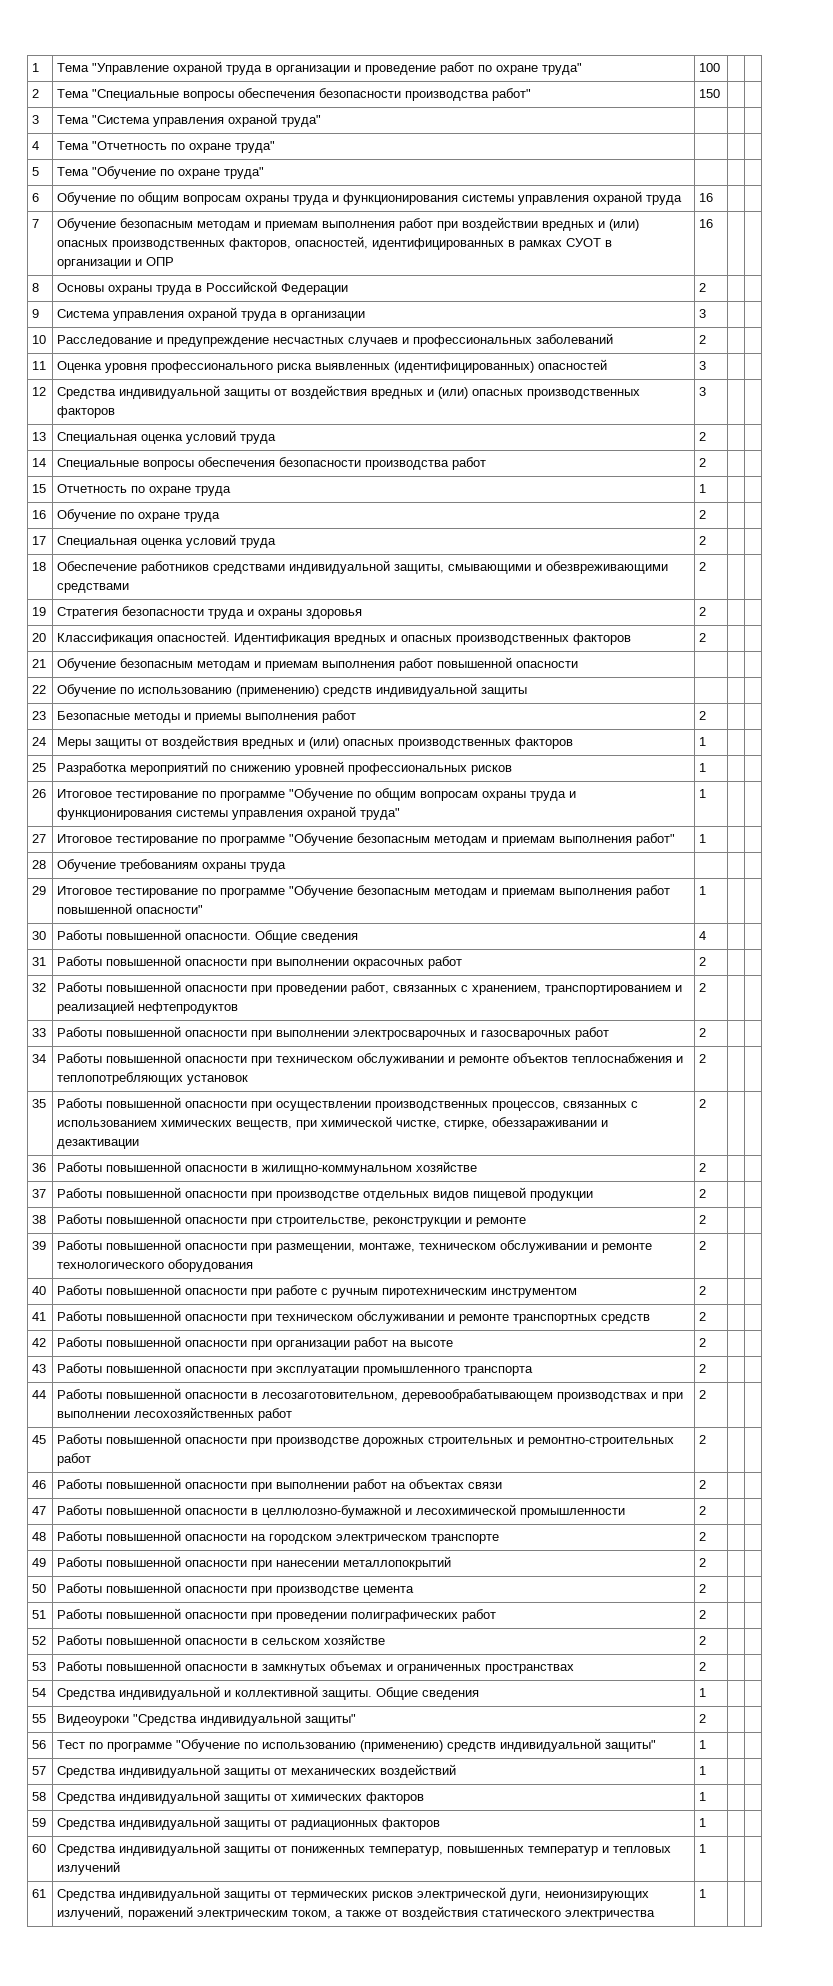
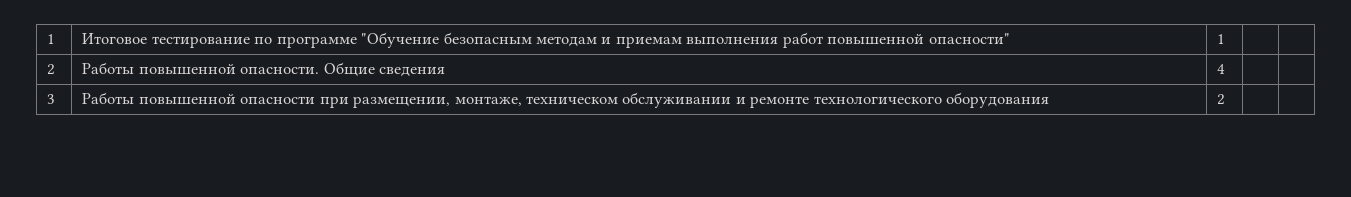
[32,63,40,72] [57,61,583,75] [699,63,721,72] [32,89,40,98] [57,88,532,101] [699,89,721,98] [32,115,40,124] [57,113,322,127] [32,141,40,150] [57,141,276,153] [32,167,40,176] [57,166,265,179] [32,193,40,202] [57,191,683,205] [699,193,714,202] [32,219,40,228] [57,217,640,231] [57,236,613,250] [57,257,175,269] [699,219,714,228] [32,283,40,292] [57,281,349,295] [699,283,707,292] [32,309,40,318] [57,307,366,321] [699,309,707,318] [32,335,47,344] [57,333,614,347] [699,335,707,344] [32,361,47,370] [57,359,608,373] [699,361,707,370] [32,387,47,396] [57,385,641,399] [57,406,116,418] [699,387,707,396] [32,432,47,441] [57,430,277,444] [699,432,707,441] [32,458,47,467] [57,457,487,470] [699,458,707,467] [32,484,47,493] [57,484,232,496] [699,484,707,493] [32,510,47,519] [57,509,221,522] [699,510,707,519] [32,536,47,545] [57,534,277,548] [699,536,707,545] [32,562,47,571] [57,560,669,574] [57,583,130,593] [699,562,707,571] [32,607,47,616] [57,606,363,619] [699,607,707,616] [32,633,47,642] [57,631,632,645] [699,633,707,642] [32,659,47,668] [57,657,579,671] [32,685,47,694] [57,683,528,697] [32,711,47,720] [57,710,357,723] [699,711,707,720] [32,737,47,746] [57,735,574,749] [699,737,707,746] [32,763,47,772] [57,761,513,775] [699,763,707,772] [32,789,47,798] [57,788,577,801] [57,806,401,820] [699,789,707,798] [32,834,47,843] [57,833,676,846] [699,834,707,843] [32,860,47,869] [57,859,287,872] [32,886,47,895] 1 | Тема "Управление охраной труда в организации и проведение работ по охране труда" | 100 | | // 2 | Тема "Специальные вопросы обеспечения безопасности производства работ" | 150 | | // 3 | Тема "Система управления охраной труда" | | | // 4 | Тема "Отчетность по охране труда" | | | // 5 | Тема "Обучение по охране труда" | | | // 6 | Обучение по общим вопросам охраны труда и функционирования системы управления охраной труда | 16 | | // 7 | Обучение безопасным методам и приемам выполнения работ при воздействии вредных и (или) опасных производственных факторов, опасностей, идентифицированных в рамках СУОТ в организации и ОПР | 16 | | // 8 | Основы охраны труда в Российской Федерации | 2 | | // 9 | Система управления охраной труда в организации | 3 | | // 10 | Расследование и предупреждение несчастных случаев и профессиональных заболеваний | 2 | | // 11 | Оценка уровня профессионального риска выявленных (идентифицированных) опасностей | 3 | | // 12 | Средства индивидуальной защиты от воздействия вредных и (или) опасных производственных факторов | 3 | | // 13 | Специальная оценка условий труда | 2 | | // 14 | Специальные вопросы обеспечения безопасности производства работ | 2 | | // 15 | Отчетность по охране труда | 1 | | // 16 | Обучение по охране труда | 2 | | // 17 | Специальная оценка условий труда | 2 | | // 18 | Обеспечение работников средствами индивидуальной защиты, смывающими и обезвреживающими средствами | 2 | | // 19 | Стратегия безопасности труда и охраны здоровья | 2 | | // 20 | Классификация опасностей. Идентификация вредных и опасных производственных факторов | 2 | | // 21 | Обучение безопасным методам и приемам выполнения работ повышенной опасности | | | // 22 | Обучение по использованию (применению) средств индивидуальной защиты | | | // 23 | Безопасные методы и приемы выполнения работ | 2 | | // 24 | Меры защиты от воздействия вредных и (или) опасных производственных факторов | 1 | | // 25 | Разработка мероприятий по снижению уровней профессиональных рисков | 1 | | // 26 | Итоговое тестирование по программе "Обучение по общим вопросам охраны труда и функционирования системы управления охраной труда" | 1 | | // 27 | Итоговое тестирование по программе "Обучение безопасным методам и приемам выполнения работ" | 1 | | // 28 | Обучение требованиям охраны труда | | | // 29 -> [47,34,56,44] 1
[32,931,47,940] 30 -> [47,64,56,75] 2
[32,957,47,966] [57,955,463,969] [699,957,707,966] [32,983,47,992] [57,981,683,995] [57,1000,239,1014] [699,983,707,992] [32,1028,47,1037] [57,1026,610,1040] [699,1028,707,1037] [32,1054,47,1063] [57,1052,684,1066] [57,1072,249,1085] [699,1054,707,1063] [32,1099,47,1108] [57,1097,639,1111] [57,1116,609,1130] [57,1139,140,1149] [699,1099,707,1108] [32,1163,47,1172] [57,1161,478,1175] [699,1163,707,1172] [32,1189,47,1198] [57,1187,594,1201] [699,1189,707,1198] [32,1215,47,1224] [57,1213,527,1227] [699,1215,707,1224] [32,1241,47,1250] 31 | Работы повышенной опасности при выполнении окрасочных работ | 2 | | // 32 | Работы повышенной опасности при проведении работ, связанных с хранением, транспортированием и реализацией нефтепродуктов | 2 | | // 33 | Работы повышенной опасности при выполнении электросварочных и газосварочных работ | 2 | | // 34 | Работы повышенной опасности при техническом обслуживании и ремонте объектов теплоснабжения и теплопотребляющих установок | 2 | | // 35 | Работы повышенной опасности при осуществлении производственных процессов, связанных с использованием химических веществ, при химической чистке, стирке, обеззараживании и дезактивации | 2 | | // 36 | Работы повышенной опасности в жилищно-коммунальном хозяйстве | 2 | | // 37 | Работы повышенной опасности при производстве отдельных видов пищевой продукции | 2 | | // 38 | Работы повышенной опасности при строительстве, реконструкции и ремонте | 2 | | // 39 -> [47,94,56,104] 3
[32,1286,47,1295] [57,1284,578,1298] [699,1286,707,1295] [32,1312,47,1321] [57,1310,651,1324] [699,1312,707,1321] [32,1338,47,1347] [57,1336,454,1350] [699,1338,707,1347] [32,1364,47,1373] [57,1362,534,1376] [699,1364,707,1373] [32,1390,47,1399] [57,1388,684,1402] [57,1407,293,1421] [699,1390,707,1399] [32,1435,47,1444] [57,1433,675,1447] [57,1453,92,1466] [699,1435,707,1444] [32,1480,47,1489] [57,1478,503,1492] [699,1480,707,1489] [32,1506,47,1515] [57,1504,626,1518] [699,1506,707,1515] [32,1532,47,1541] [57,1530,500,1544] [699,1532,707,1541] [32,1558,47,1567] [57,1556,452,1570] [699,1558,707,1567] [32,1584,47,1593] [57,1582,415,1596] [699,1584,707,1593] [32,1610,47,1619] [57,1608,497,1622] [699,1610,707,1619] [32,1636,47,1645] [57,1634,386,1645] [699,1636,707,1645] [32,1662,47,1671] [57,1660,575,1674] [699,1662,707,1671] [32,1688,47,1697] [57,1686,480,1700] [699,1688,707,1697] [32,1714,47,1723] [57,1712,357,1726] [699,1714,707,1723] [32,1740,47,1749] [57,1738,657,1752] [699,1740,707,1749] [32,1766,47,1775] [57,1764,457,1778] [699,1766,707,1775] [32,1792,47,1801] [57,1790,425,1804] [699,1792,707,1801] [32,1818,47,1827] [57,1816,441,1830] [699,1818,707,1827] [32,1844,47,1853] [57,1842,672,1856] [57,1861,121,1875] [699,1844,707,1853] [32,1889,47,1898] [57,1887,650,1901] [57,1906,656,1920] [699,1889,707,1898] // 40 | Работы повышенной опасности при работе с ручным пиротехническим инструментом | 2 | | // 41 | Работы повышенной опасности при техническом обслуживании и ремонте транспортных средств | 2 | | // 42 | Работы повышенной опасности при организации работ на высоте | 2 | | // 43 | Работы повышенной опасности при эксплуатации промышленного транспорта | 2 | | // 44 | Работы повышенной опасности в лесозаготовительном, деревообрабатывающем производствах и при выполнении лесохозяйственных работ | 2 | | // 45 | Работы повышенной опасности при производстве дорожных строительных и ремонтно-строительных работ | 2 | | // 46 | Работы повышенной опасности при выполнении работ на объектах связи | 2 | | // 47 | Работы повышенной опасности в целлюлозно-бумажной и лесохимической промышленности | 2 | | // 48 | Работы повышенной опасности на городском электрическом транспорте | 2 | | // 49 | Работы повышенной опасности при нанесении металлопокрытий | 2 | | // 50 | Работы повышенной опасности при производстве цемента | 2 | | // 51 | Работы повышенной опасности при проведении полиграфических работ | 2 | | // 52 | Работы повышенной опасности в сельском хозяйстве | 2 | | // 53 | Работы повышенной опасности в замкнутых объемах и ограниченных пространствах | 2 | | // 54 | Средства индивидуальной и коллективной защиты. Общие сведения | 1 | | // 55 | Видеоуроки "Средства индивидуальной защиты" | 2 | | // 56 | Тест по программе "Обучение по использованию (применению) средств индивидуальной защиты" | 1 | | // 57 | Средства индивидуальной защиты от механических воздействий | 1 | | // 58 | Средства индивидуальной защиты от химических факторов | 1 | | // 59 | Средства индивидуальной защиты от радиационных факторов | 1 | | // 60 | Средства индивидуальной защиты от пониженных температур, повышенных температур и тепловых излучений | 1 | | // 61 | Средства индивидуальной защиты от термических рисков электрической дуги, неионизирующих излучений, поражений электрическим током, а также от воздействия статического электричества | 1 | | -> (1226, 99) none

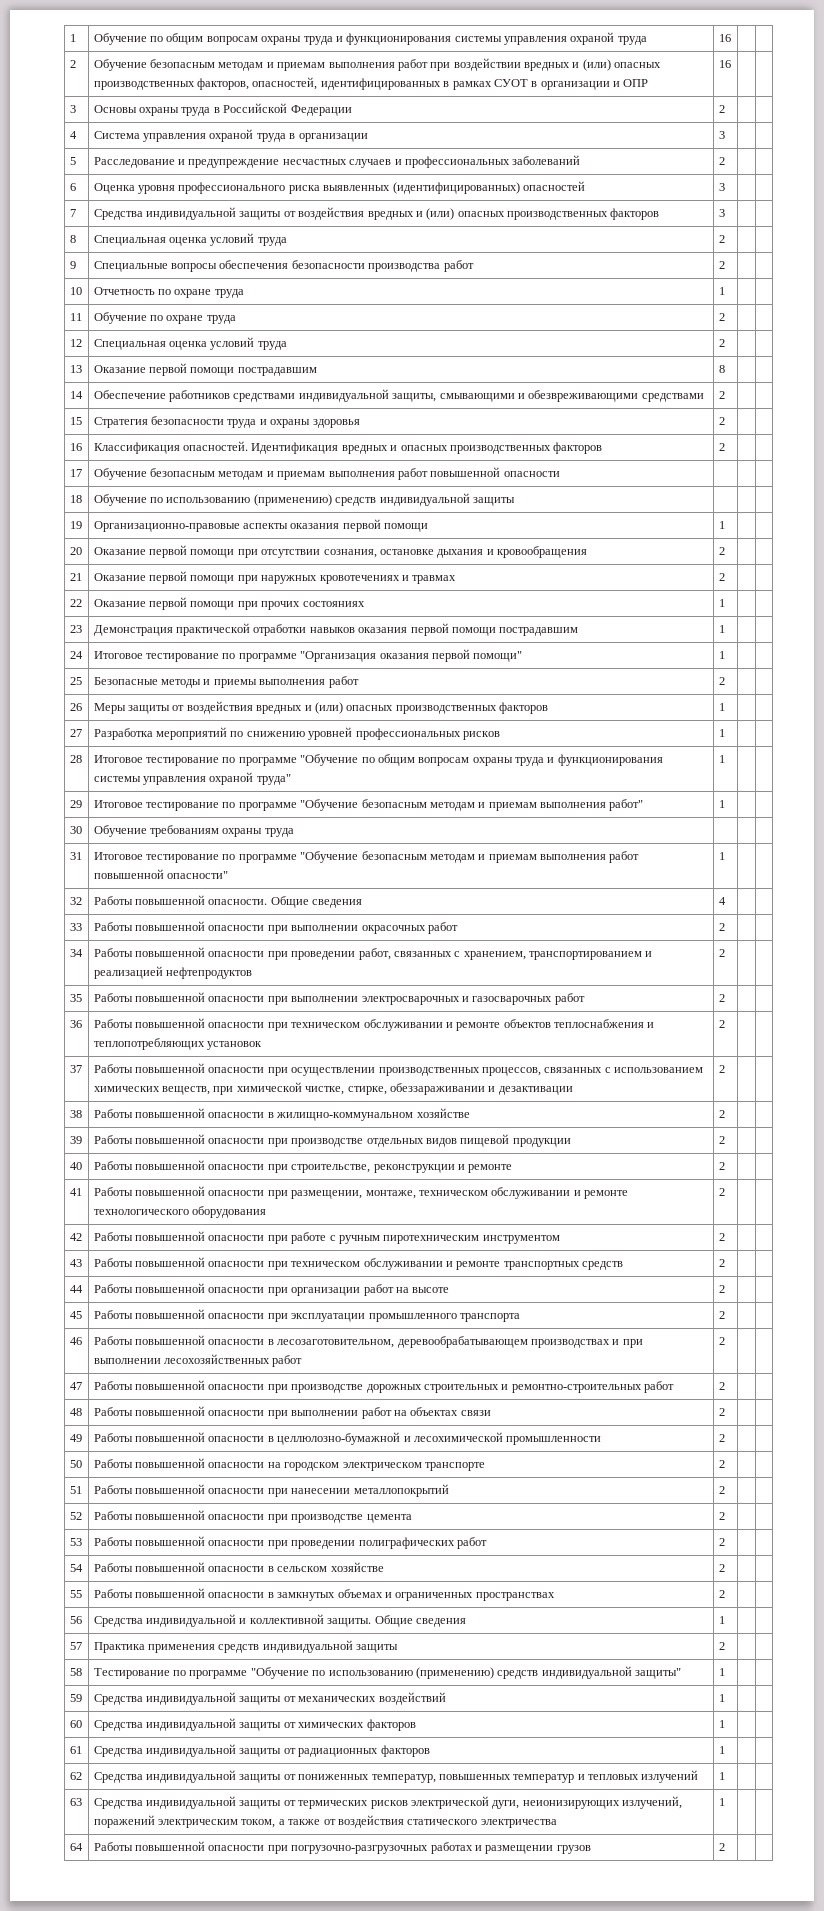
[47,34,56,44] 1 -> [69,34,76,42] [93,32,647,45] [718,34,731,42] [69,60,76,68] [93,58,662,71] [93,77,649,90] [718,60,731,68] [69,105,76,113] [93,103,352,116] [718,105,725,113] [69,131,77,139] [93,129,368,142] [718,131,725,139] [69,157,76,165] [93,155,581,168] [718,157,725,165] [69,183,76,191] [93,181,585,194] [718,183,725,191] [69,209,76,217] [93,207,660,220] [718,209,725,217] [69,235,76,243] [93,233,287,246] [718,235,725,243] [69,261,76,269] [93,260,474,272] [718,261,725,269] [69,287,82,295] [93,287,244,298] [718,287,725,295] [69,313,82,321] [93,312,236,324] [718,313,725,321] [69,339,82,347] [93,337,287,350] [718,339,725,347] [69,365,82,373] [93,363,317,376] [718,365,725,373] [69,391,83,399] [93,389,704,402] [718,391,725,399] [69,417,82,425] [93,416,360,428] [718,417,725,425] [69,443,82,451] [93,441,603,454] [718,443,725,451] [69,469,82,477] [93,467,560,480] [69,495,82,503] [93,493,515,506] [69,521,82,529] [93,519,429,532] [718,521,725,529] [69,547,82,555] [93,545,588,558] [718,547,725,555] [69,573,82,581] [93,571,457,584] [718,573,725,581] [69,599,82,607] [93,597,365,610] [718,599,725,607] [69,625,82,633] [93,623,579,636] [718,625,725,633] [69,651,83,659] [93,649,523,662] [718,651,725,659] [69,677,82,685] [93,676,359,688] [718,677,725,685] [69,703,82,711] [93,701,549,714] [718,703,725,711] [69,729,82,737] [93,727,500,740] [718,729,725,737] [69,755,82,763] [93,754,663,766] [93,772,291,785] [718,755,725,763] [69,800,82,808] [93,799,644,811] [718,800,725,808] [69,826,82,834] [93,825,294,837] [69,852,82,860] 1 | Обучение по общим вопросам охраны труда и функционирования системы управления охраной труда | 16 | | // 2 | Обучение безопасным методам и приемам выполнения работ при воздействии вредных и (или) опасных производственных факторов, опасностей, идентифицированных в рамках СУОТ в организации и ОПР | 16 | | // 3 | Основы охраны труда в Российской Федерации | 2 | | // 4 | Система управления охраной труда в организации | 3 | | // 5 | Расследование и предупреждение несчастных случаев и профессиональных заболеваний | 2 | | // 6 | Оценка уровня профессионального риска выявленных (идентифицированных) опасностей | 3 | | // 7 | Средства индивидуальной защиты от воздействия вредных и (или) опасных производственных факторов | 3 | | // 8 | Специальная оценка условий труда | 2 | | // 9 | Специальные вопросы обеспечения безопасности производства работ | 2 | | // 10 | Отчетность по охране труда | 1 | | // 11 | Обучение по охране труда | 2 | | // 12 | Специальная оценка условий труда | 2 | | // 13 | Оказание первой помощи пострадавшим | 8 | | // 14 | Обеспечение работников средствами индивидуальной защиты, смывающими и обезвреживающими средствами | 2 | | // 15 | Стратегия безопасности труда и охраны здоровья | 2 | | // 16 | Классификация опасностей. Идентификация вредных и опасных производственных факторов | 2 | | // 17 | Обучение безопасным методам и приемам выполнения работ повышенной опасности | | | // 18 | Обучение по использованию (применению) средств индивидуальной защиты | | | // 19 | Организационно-правовые аспекты оказания первой помощи | 1 | | // 20 | Оказание первой помощи при отсутствии сознания, остановке дыхания и кровообращения | 2 | | // 21 | Оказание первой помощи при наружных кровотечениях и травмах | 2 | | // 22 | Оказание первой помощи при прочих состояниях | 1 | | // 23 | Демонстрация практической отработки навыков оказания первой помощи пострадавшим | 1 | | // 24 | Итоговое тестирование по программе "Организация оказания первой помощи" | 1 | | // 25 | Безопасные методы и приемы выполнения работ | 2 | | // 26 | Меры защиты от воздействия вредных и (или) опасных производственных факторов | 1 | | // 27 | Разработка мероприятий по снижению уровней профессиональных рисков | 1 | | // 28 | Итоговое тестирование по программе "Обучение по общим вопросам охраны труда и функционирования системы управления охраной труда" | 1 | | // 29 | Итоговое тестирование по программе "Обучение безопасным методам и приемам выполнения работ" | 1 | | // 30 | Обучение требованиям охраны труда | | | // 31
[47,64,56,75] 2 -> [69,897,82,905] 32
[47,94,56,104] 3 -> [69,923,82,931] [93,921,458,934] [718,923,725,931] [69,949,83,957] [93,947,653,960] [93,966,253,979] [718,949,725,957] [69,994,82,1002] [93,992,585,1005] [718,994,725,1002] [69,1020,82,1028] [93,1018,655,1031] [93,1038,263,1050] [718,1020,725,1028] [69,1065,82,1073] [93,1063,704,1076] [93,1082,573,1095] [718,1065,725,1073] [69,1110,82,1118] [93,1108,470,1121] [718,1110,725,1118] [69,1136,82,1144] [93,1134,571,1147] [718,1136,725,1144] [69,1162,82,1170] [93,1160,513,1173] [718,1162,725,1170] [69,1188,82,1196] 33 | Работы повышенной опасности при выполнении окрасочных работ | 2 | | // 34 | Работы повышенной опасности при проведении работ, связанных с хранением, транспортированием и реализацией нефтепродуктов | 2 | | // 35 | Работы повышенной опасности при выполнении электросварочных и газосварочных работ | 2 | | // 36 | Работы повышенной опасности при техническом обслуживании и ремонте объектов теплоснабжения и теплопотребляющих установок | 2 | | // 37 | Работы повышенной опасности при осуществлении производственных процессов, связанных с использованием химических веществ, при химической чистке, стирке, обеззараживании и дезактивации | 2 | | // 38 | Работы повышенной опасности в жилищно-коммунальном хозяйстве | 2 | | // 39 | Работы повышенной опасности при производстве отдельных видов пищевой продукции | 2 | | // 40 | Работы повышенной опасности при строительстве, реконструкции и ремонте | 2 | | // 41
(1226, 99) none -> [69,1233,82,1241] [93,1231,560,1244] [718,1233,725,1241] [69,1259,82,1267] [93,1257,624,1270] [718,1259,725,1267] [69,1285,83,1293] [93,1283,450,1296] [718,1285,725,1293] [69,1311,82,1319] [93,1309,520,1322] [718,1311,725,1319] [69,1337,82,1345] [93,1335,643,1348] [93,1354,303,1367] [718,1337,725,1345] [69,1382,82,1390] [93,1380,675,1393] [718,1382,725,1390] [69,1408,82,1416] [93,1406,491,1419] [718,1408,725,1416] [69,1434,82,1442] [93,1432,602,1445] [718,1434,725,1442] [69,1460,82,1468] [93,1458,485,1471] [718,1460,725,1468] [69,1486,82,1494] [93,1484,449,1497] [718,1486,725,1494] [69,1512,82,1520] [93,1510,412,1523] [718,1512,725,1520] [69,1538,82,1546] [93,1536,487,1549] [718,1538,725,1546] [69,1564,83,1572] [93,1562,384,1572] [718,1564,725,1572] [69,1590,82,1598] [93,1588,555,1601] [718,1590,725,1598] [69,1616,82,1624] [93,1614,466,1627] [718,1616,725,1624] [69,1642,82,1650] [93,1640,399,1653] [718,1642,725,1650] [69,1668,82,1676] [93,1666,682,1679] [718,1668,725,1676] [69,1694,82,1702] [93,1692,446,1705] [718,1694,725,1702] [69,1720,82,1728] [93,1718,416,1731] [718,1720,725,1728] [69,1746,82,1754] [93,1744,430,1757] [718,1746,725,1754] [69,1772,82,1780] [93,1770,699,1783] [718,1772,725,1780] [69,1798,82,1806] [93,1796,683,1809] [93,1815,557,1828] [718,1798,725,1806] [69,1843,83,1851] [93,1841,591,1854] [718,1843,725,1851] // 42 | Работы повышенной опасности при работе с ручным пиротехническим инструментом | 2 | | // 43 | Работы повышенной опасности при техническом обслуживании и ремонте транспортных средств | 2 | | // 44 | Работы повышенной опасности при организации работ на высоте | 2 | | // 45 | Работы повышенной опасности при эксплуатации промышленного транспорта | 2 | | // 46 | Работы повышенной опасности в лесозаготовительном, деревообрабатывающем производствах и при выполнении лесохозяйственных работ | 2 | | // 47 | Работы повышенной опасности при производстве дорожных строительных и ремонтно-строительных работ | 2 | | // 48 | Работы повышенной опасности при выполнении работ на объектах связи | 2 | | // 49 | Работы повышенной опасности в целлюлозно-бумажной и лесохимической промышленности | 2 | | // 50 | Работы повышенной опасности на городском электрическом транспорте | 2 | | // 51 | Работы повышенной опасности при нанесении металлопокрытий | 2 | | // 52 | Работы повышенной опасности при производстве цемента | 2 | | // 53 | Работы повышенной опасности при проведении полиграфических работ | 2 | | // 54 | Работы повышенной опасности в сельском хозяйстве | 2 | | // 55 | Работы повышенной опасности в замкнутых объемах и ограниченных пространствах | 2 | | // 56 | Средства индивидуальной и коллективной защиты. Общие сведения | 1 | | // 57 | Практика применения средств индивидуальной защиты | 2 | | // 58 | Тестирование по программе "Обучение по использованию (применению) средств индивидуальной защиты" | 1 | | // 59 | Средства индивидуальной защиты от механических воздействий | 1 | | // 60 | Средства индивидуальной защиты от химических факторов | 1 | | // 61 | Средства индивидуальной защиты от радиационных факторов | 1 | | // 62 | Средства индивидуальной защиты от пониженных температур, повышенных температур и тепловых излучений | 1 | | // 63 | Средства индивидуальной защиты от термических рисков электрической дуги, неионизирующих излучений, поражений электрическим током, а также от воздействия статического электричества | 1 | | // 64 | Работы повышенной опасности при погрузочно-разгрузочных работах и размещении грузов | 2 | |

